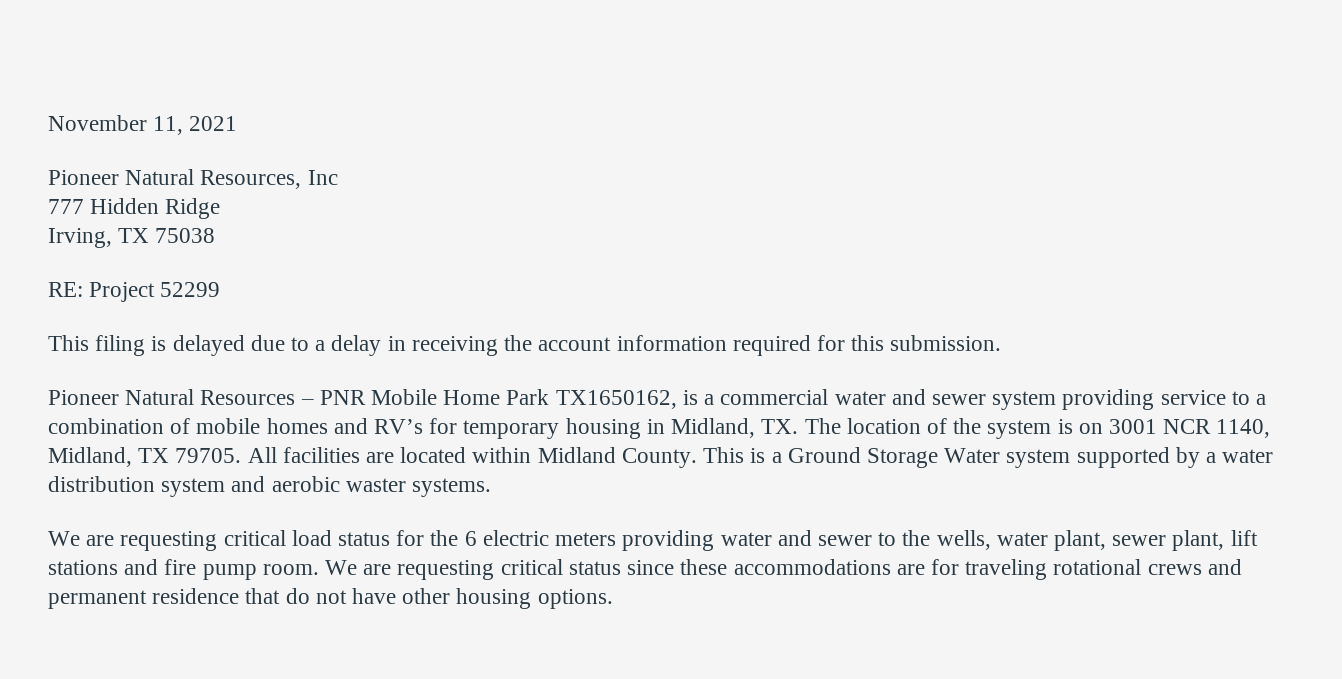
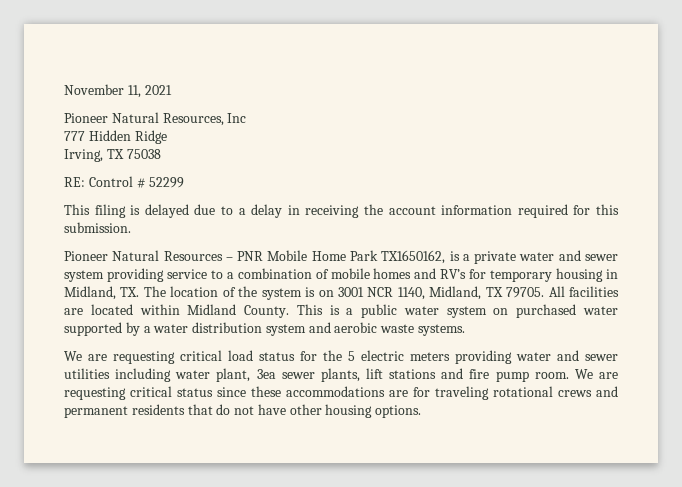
[89,282,156,302] Project -> [88,176,146,188] Control #
[720,389,829,405] commercial -> [474,251,517,264] private
[787,447,1071,468] Ground Storage Water system -> [361,304,618,318] public water system on purchased water
[345,478,406,492] waster -> [380,324,415,333] waste
[464,531,477,546] 6 -> [348,351,355,361] 5
[878,530,1225,551] to the wells, water plant, sewer plant, -> [64,368,360,382] utilities including water plant, 3ea sewer plants,
[152,588,240,604] residence -> [131,404,185,415] residents

